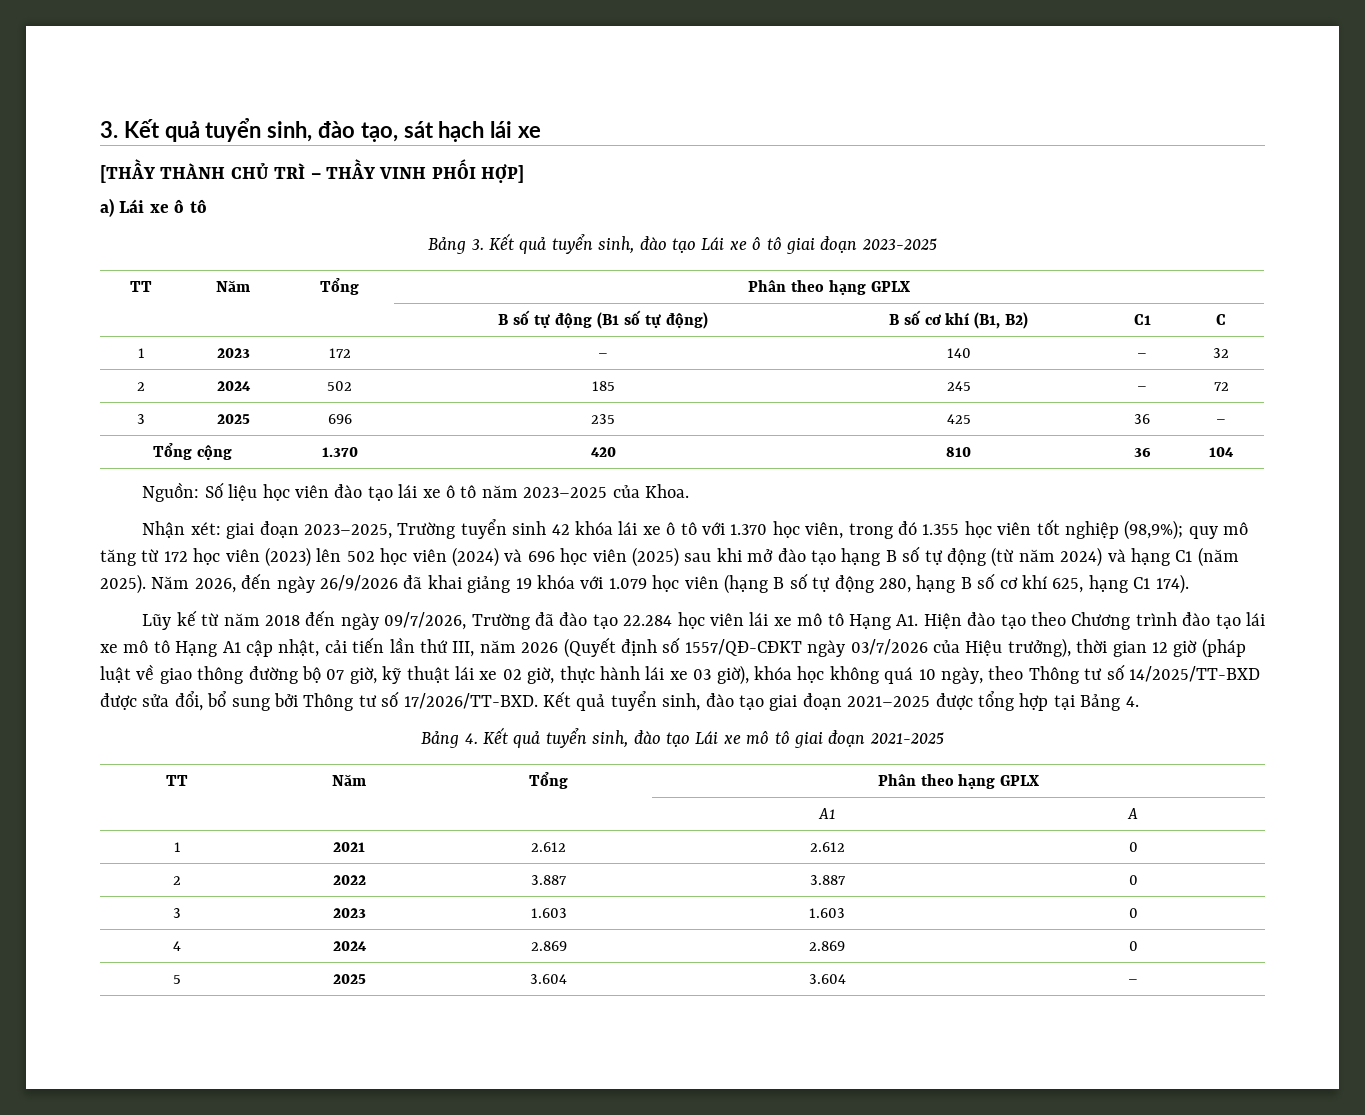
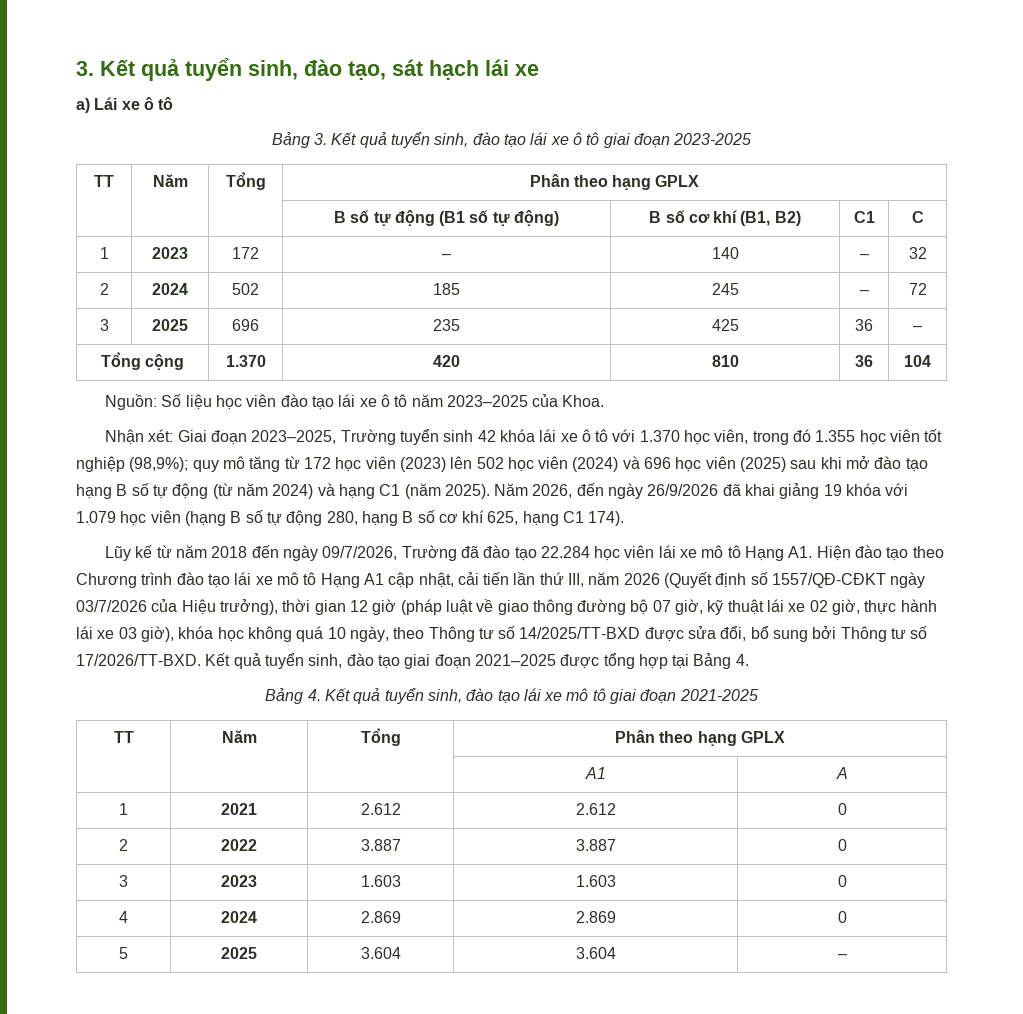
[100,159,525,183] // [THẦY THÀNH CHỦ TRÌ – THẦY VINH PHỐI HỢP] -> (539, 70) none
[701,237,725,250] Lái -> [530,132,548,145] lái
[226,523,255,539] giai -> [177,430,207,442] Giai
[695,731,719,744] Lái -> [523,688,541,701] lái

